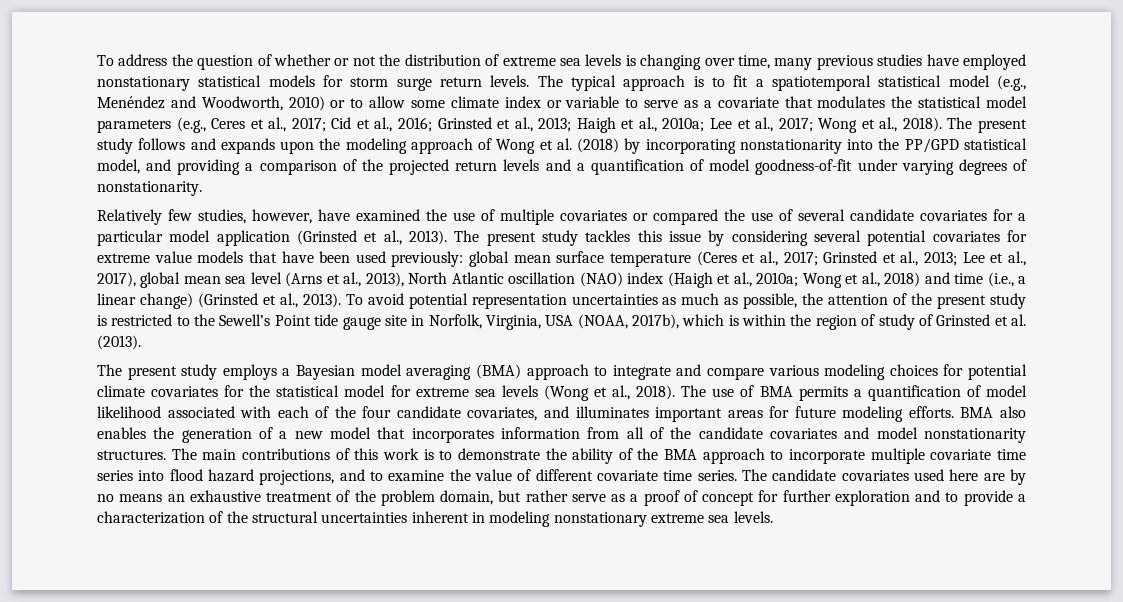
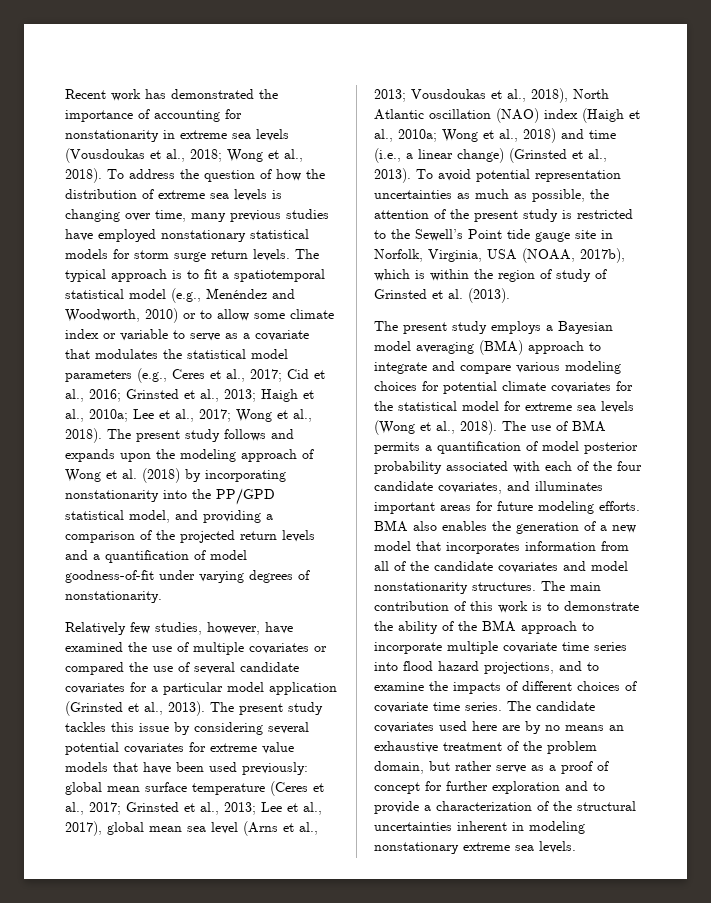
(97, 60) none -> [65,89,278,101] [65,109,242,122] [65,129,289,142] [65,148,303,163] [65,168,102,183] Recent work has demonstrated the importance of accounting for nonstationarity in extreme sea levels (Vousdoukas et al., 2018; Wong et al., 2018).
[274,54,376,66] whether or not -> [276,169,301,181] how
[365,272,404,287] 2013), -> [374,88,568,103] 2013; Vousdoukas et al., 2018),
[97,406,161,418] likelihood -> [584,442,638,454] [374,461,442,474] posterior probability
[241,448,330,460] contributions -> [374,601,449,611] contribution
[474,469,512,481] value -> [453,682,501,694] impacts
(593, 475) none -> [577,681,637,691] choices of

